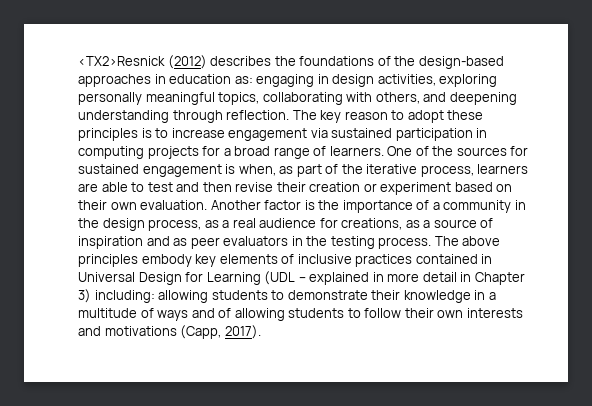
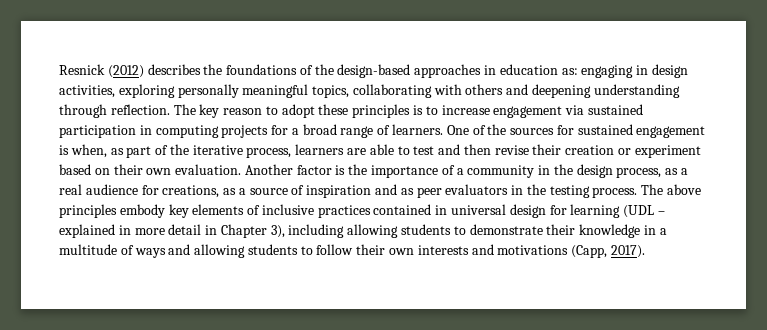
[78,56,165,66] <TX2>Resnick -> [59,64,105,75] Resnick
[375,92,420,104] others, -> [465,84,504,95] others
[78,272,261,285] Universal Design for Learning -> [451,204,621,218] universal design for learning
[78,289,155,303] 3) including: -> [270,224,345,238] 3), including
[218,308,232,318] of -> (191, 249) none

